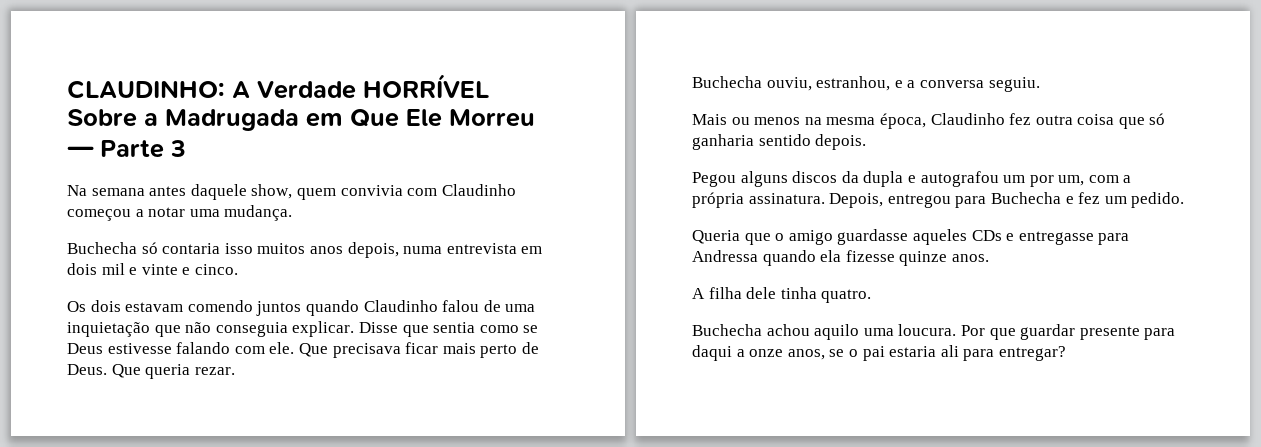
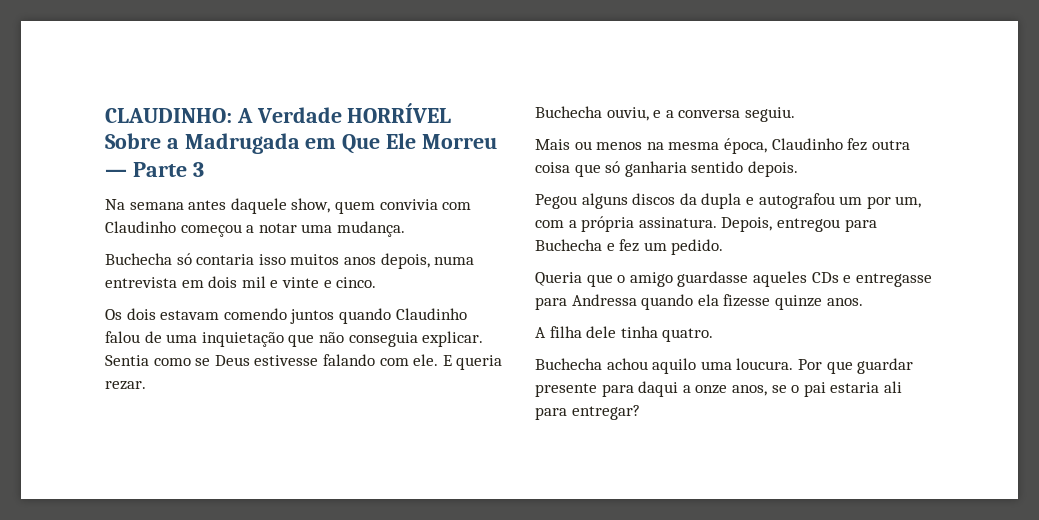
[358,322,476,337] Disse que sentia -> [105,355,149,366] Sentia
[298,342,539,358] [67,364,141,378] Que precisava ficar mais perto de Deus. Que -> [442,355,452,366] E
[816,76,891,91] estranhou, -> (649, 114) none

